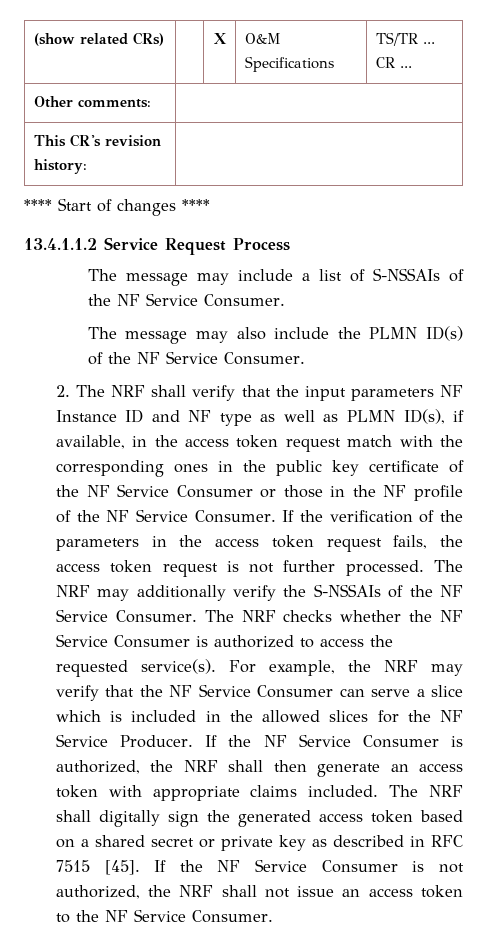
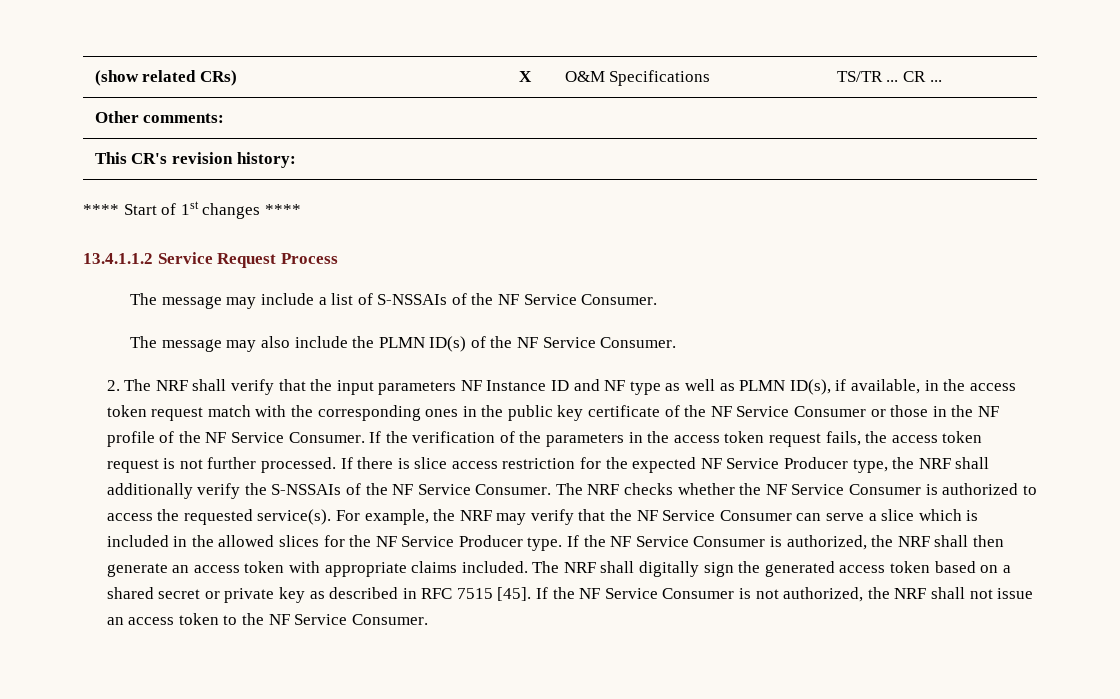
(112, 205) none -> [180,201,199,215] 1st
[434,560,463,572] [55,585,130,601] The NRF may -> [340,457,990,473] If there is slice access restriction for the expected NF Service Producer type, the NRF shall
[120,735,194,748] Producer. -> [458,535,563,551] Producer type.

